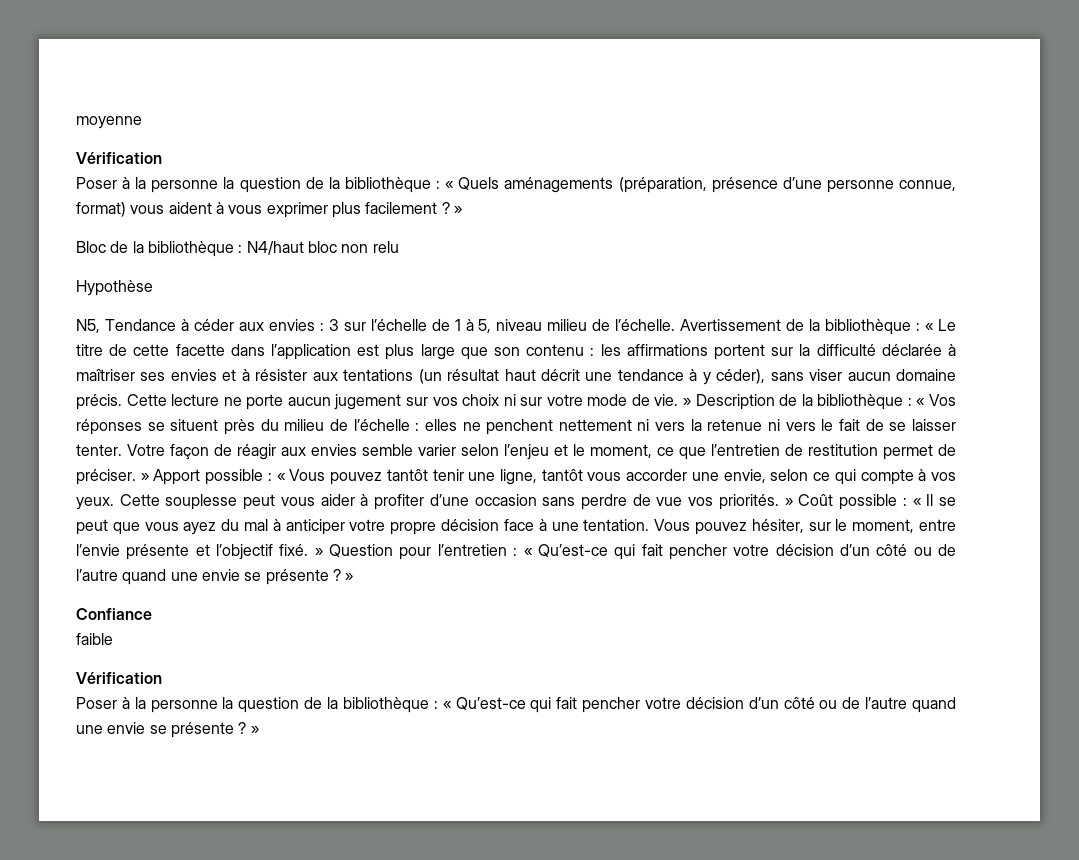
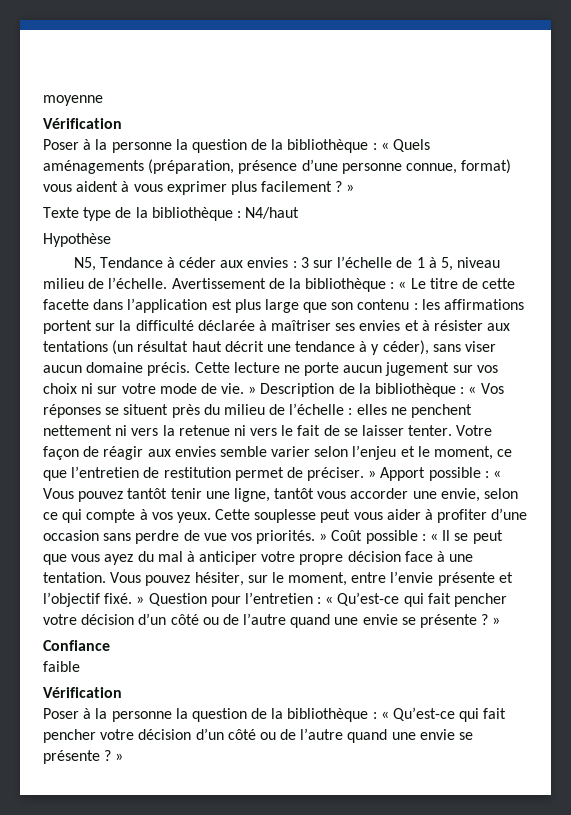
[76,241,106,253] Bloc -> [43,207,112,221] Texte type
[307,241,399,253] bloc non relu -> (300, 213) none

